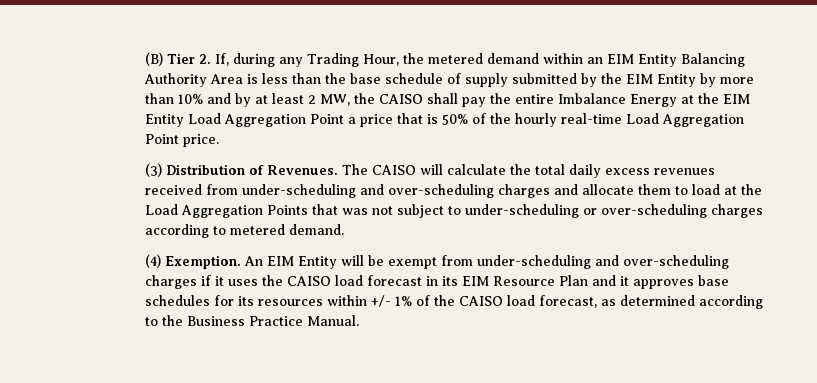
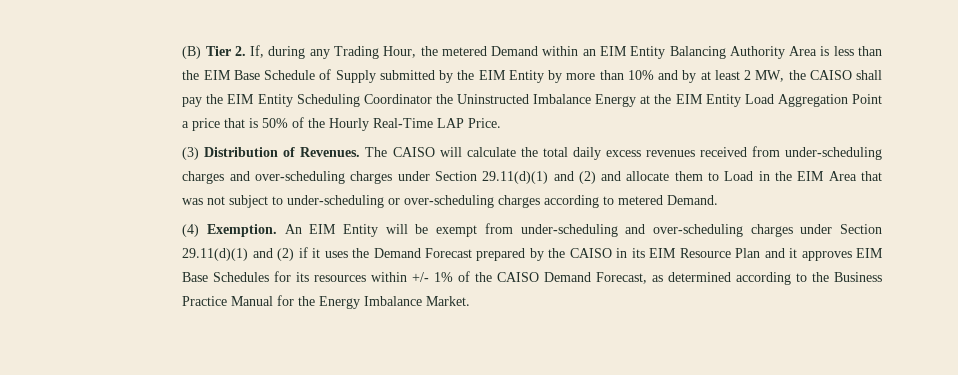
[487,53,540,64] demand -> [491,46,539,56] Demand
[350,73,509,87] base schedule of supply -> [203,69,376,83] EIM Base Schedule of Supply
[515,94,555,104] entire -> [227,94,530,107] EIM Entity Scheduling Coordinator the Uninstructed
[515,113,745,127] [145,134,220,147] hourly real-time Load Aggregation Point price. -> [329,118,502,131] Hourly Real-Time LAP Price.
[360,184,763,198] [145,204,309,218] and over-scheduling charges and allocate them to load at the Load Aggregation Points -> [182,171,857,184] charges and over-scheduling charges under Section 29.11(d)(1) and (2) and allocate them to Load in the EIM Area
[289,224,345,235] demand. -> [667,195,719,205] Demand.
[201,275,423,286] if it uses the CAISO load forecast -> [800,224,882,234] [182,247,612,261] under Section 29.11(d)(1) and (2) if it uses the Demand Forecast prepared by the CAISO
[698,275,730,286] [145,295,211,306] base schedules -> [856,248,884,258] [182,272,270,282] EIM Base Schedules
[507,295,598,308] load forecast, -> [544,272,648,284] Demand Forecast,
[307,315,360,326] Manual. -> [231,295,471,309] Manual for the Energy Imbalance Market.

